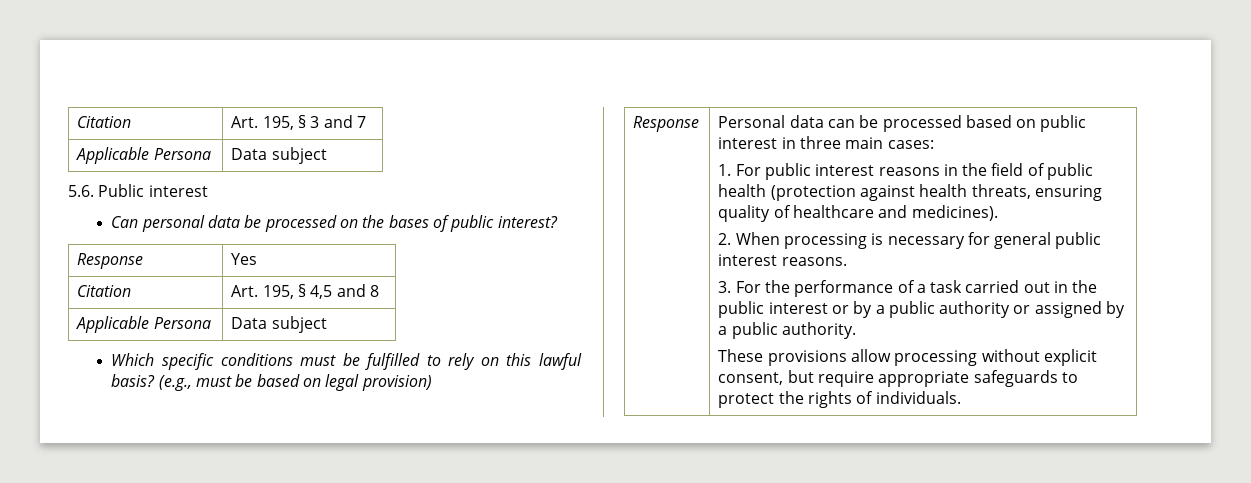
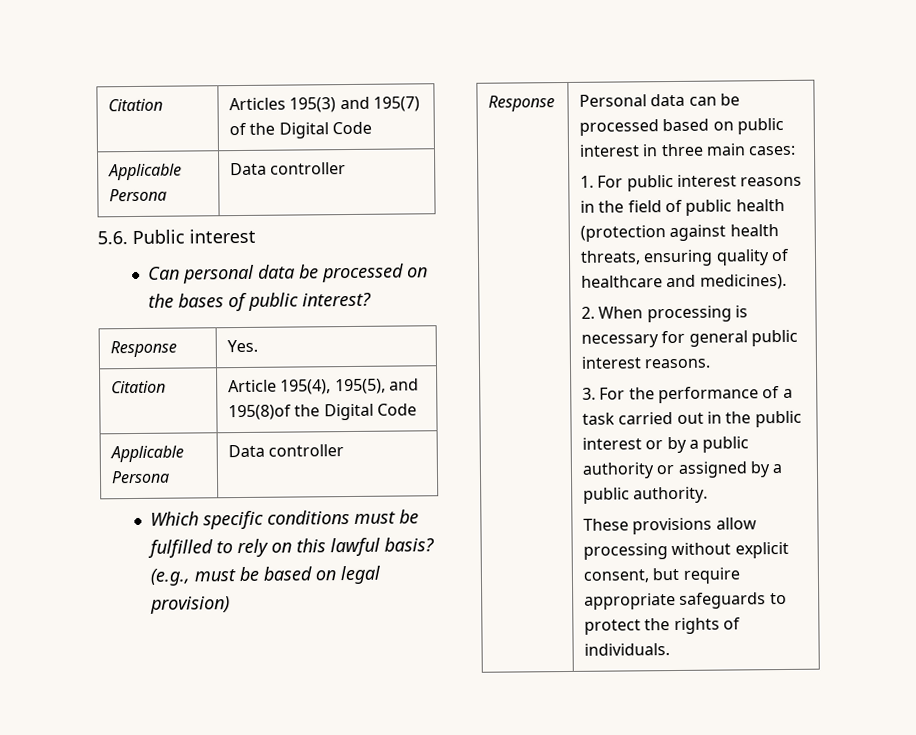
[77,116,132,128] [231,115,366,130] [76,147,211,164] [231,147,327,164] Citation | Art. 195, § 3 and 7 // Applicable Persona | Data subject -> [108,98,164,112] [229,96,421,113] [229,121,373,139] [108,163,183,181] [109,188,168,202] [230,162,347,176] Citation | Articles 195(3) and 195(7) of the Digital Code // Applicable Persona | Data controller
[231,253,258,265] [77,285,132,297] [231,284,379,299] [76,316,211,333] [231,316,327,333] Yes // Citation | Art. 195, § 4,5 and 8 // Applicable Persona | Data subject -> [227,339,259,353] [111,380,167,394] [228,378,420,395] [228,403,418,421] [110,445,185,463] [111,470,171,484] [228,444,345,458] Yes. // Citation | Article 195(4), 195(5), and 195(8)of the Digital Code // Applicable Persona | Data controller

